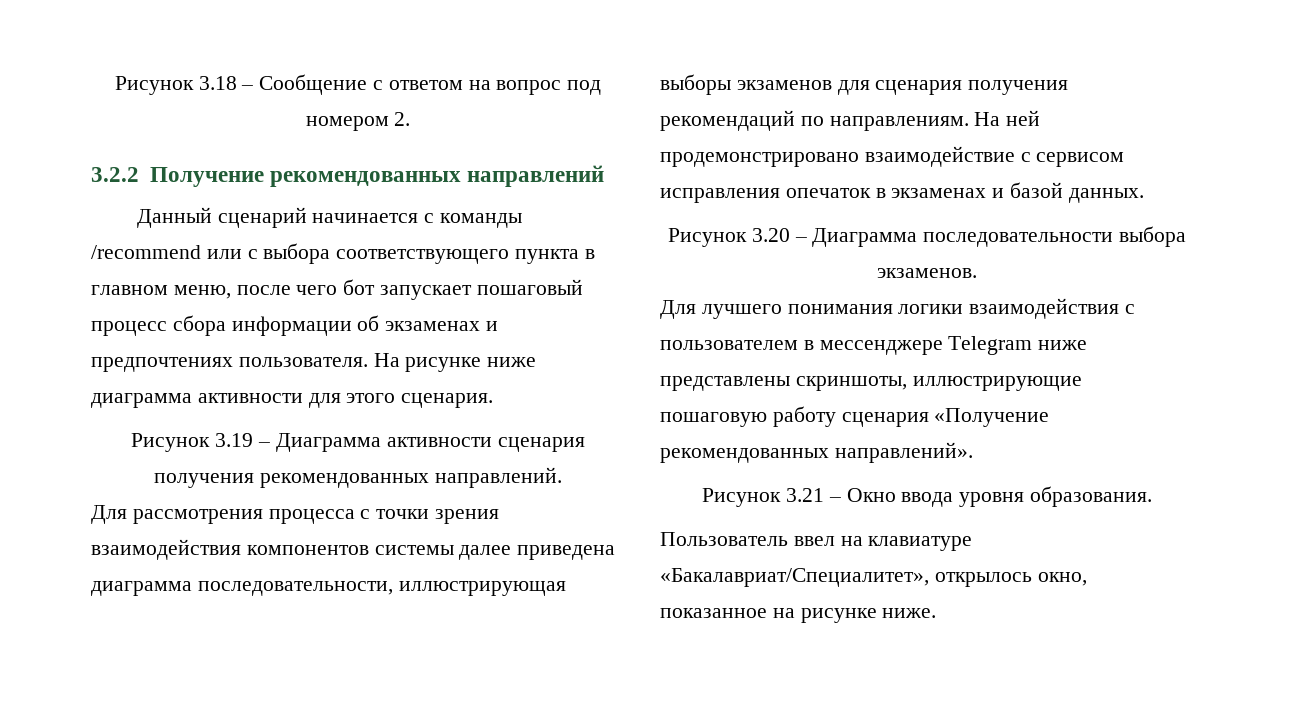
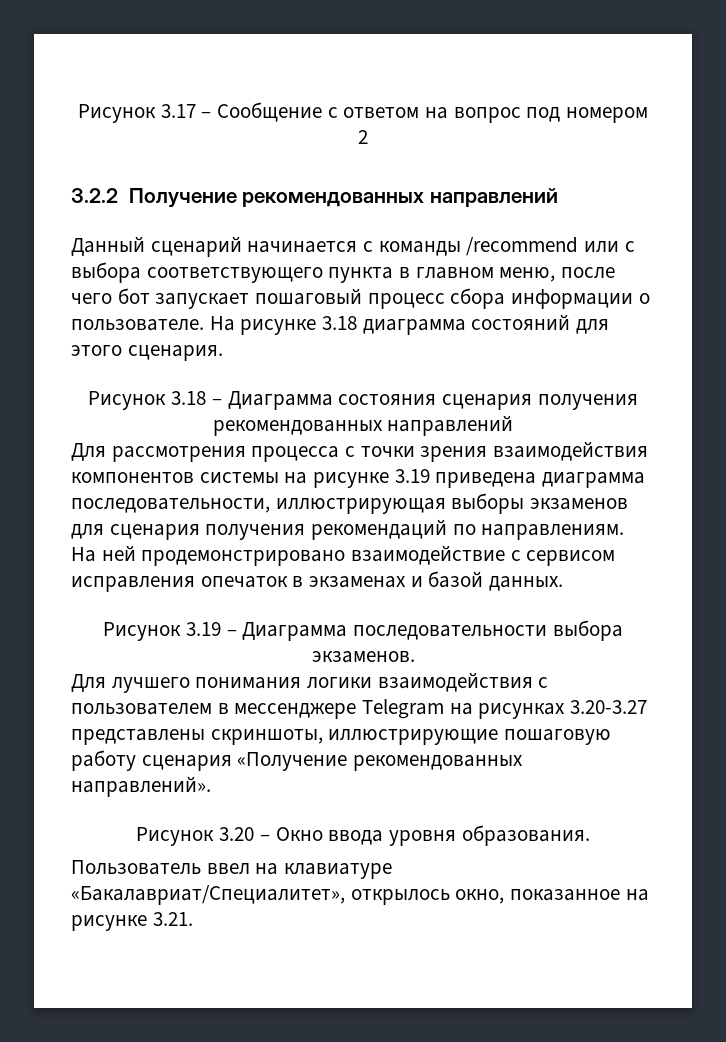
[114,76,237,95] Рисунок 3.18 -> [77,104,196,123] Рисунок 3.17
[394,112,411,126] 2. -> [358,130,368,144] 2
[357,315,499,331] [91,353,537,372] [91,393,303,408] об экзаменах и предпочтениях пользователя. На рисунке ниже диаграмма активности -> [638,293,650,304] [71,314,571,335] о пользователе. На рисунке 3.18 диаграмма состояний
[215,433,492,452] 3.19 – Диаграмма активности -> [171,391,437,410] 3.18 – Диаграмма состояния
[434,467,562,488] направлений. -> [387,415,514,436] направлений
[459,545,512,560] далее -> [284,469,430,488] на рисунке 3.19
[751,228,790,242] 3.20 -> [185,622,221,636] 3.19
[1038,340,1088,350] ниже -> [449,700,648,719] на рисунках 3.20-3.27
[785,488,824,502] 3.21 -> [219,827,255,841] 3.20
[882,608,937,618] ниже. -> [152,912,193,926] 3.21.

